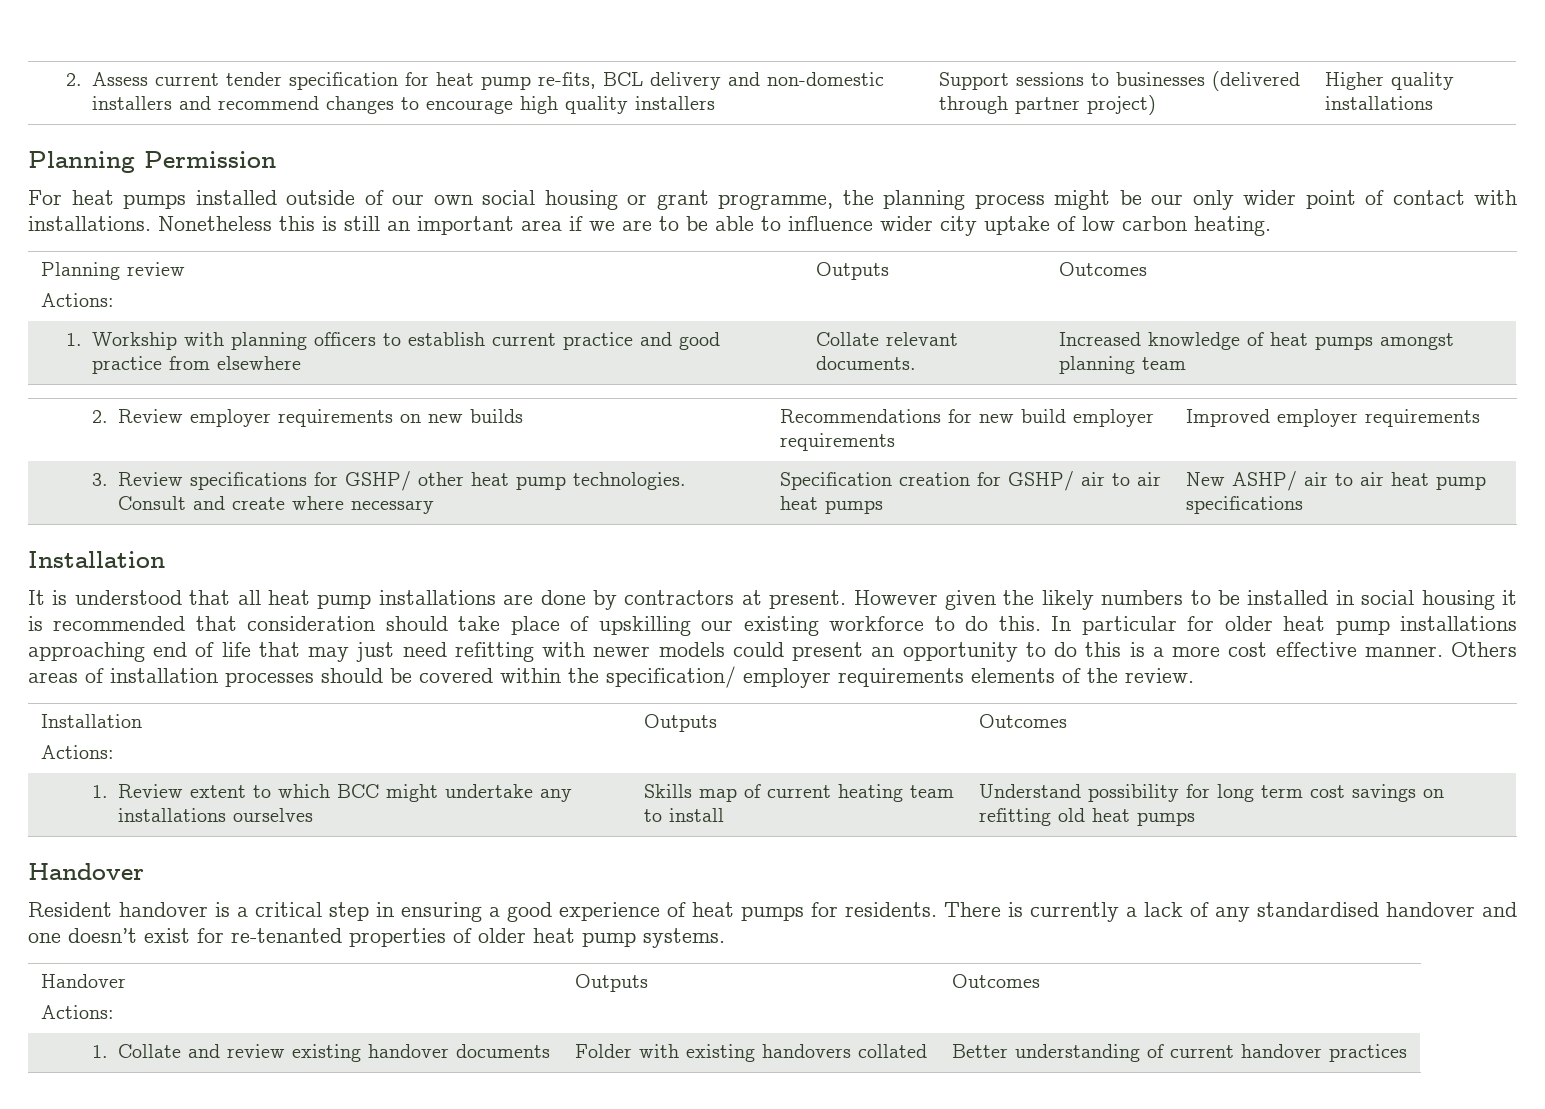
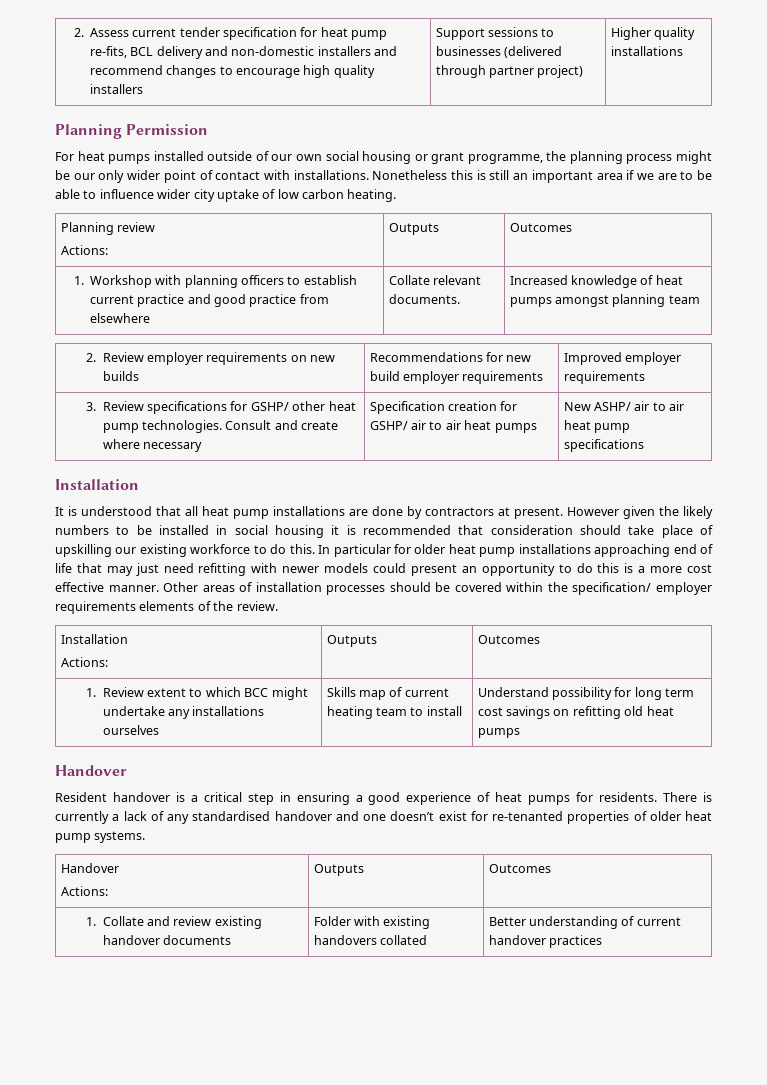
[91,332,177,350] Workship -> [89,275,152,288] Workshop
[1451,642,1518,657] Others -> [163,582,199,592] Other

